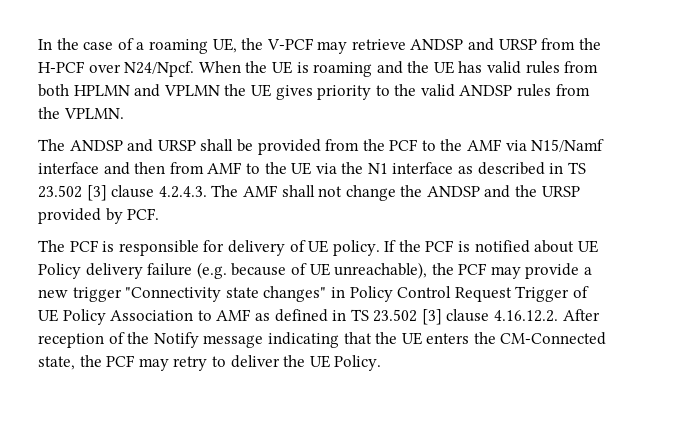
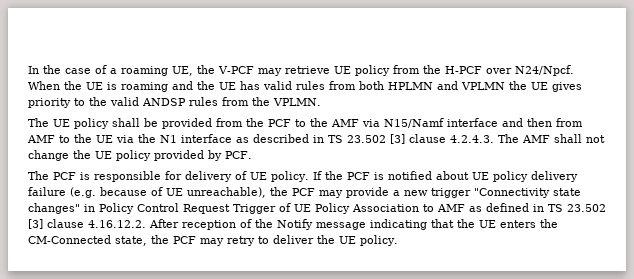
[410,38,537,51] ANDSP and URSP -> [334,65,390,76] UE policy
[69,139,196,152] ANDSP and URSP -> [53,118,109,129] UE policy
[426,185,580,198] ANDSP and the URSP -> [95,150,151,161] UE policy
[38,263,81,279] Policy -> [492,171,528,182] policy
[334,355,382,371] Policy. -> [360,235,398,246] policy.

